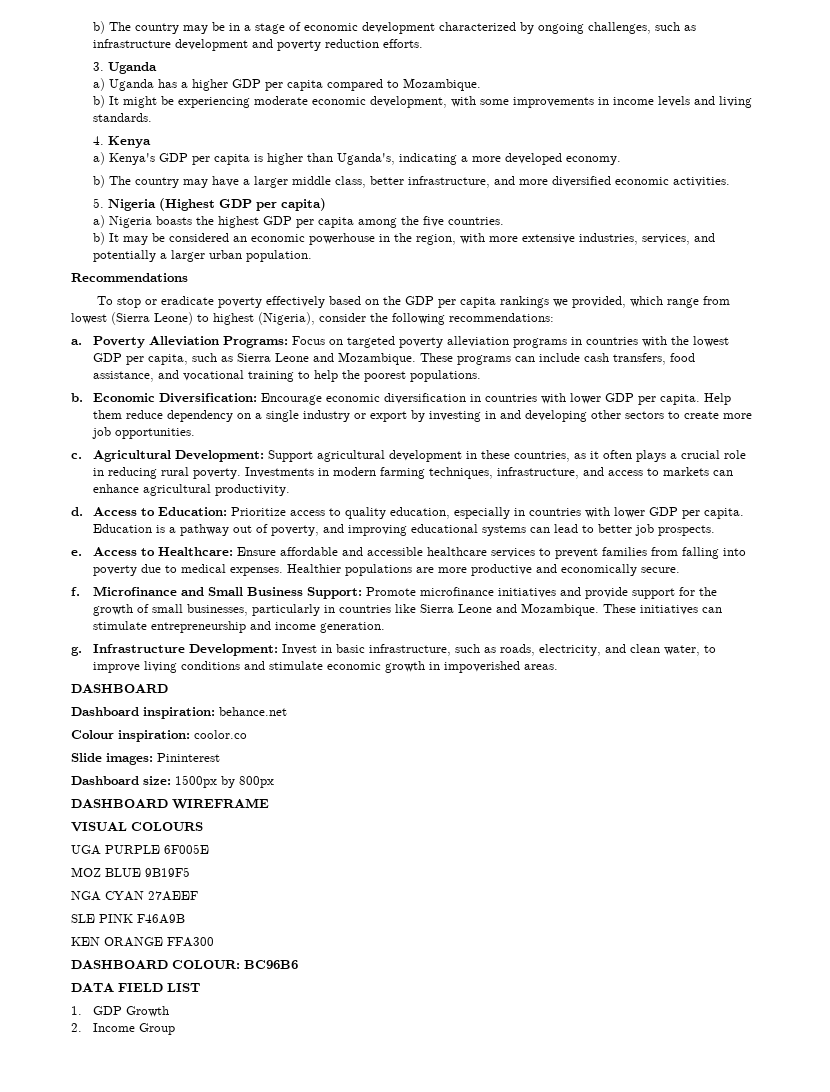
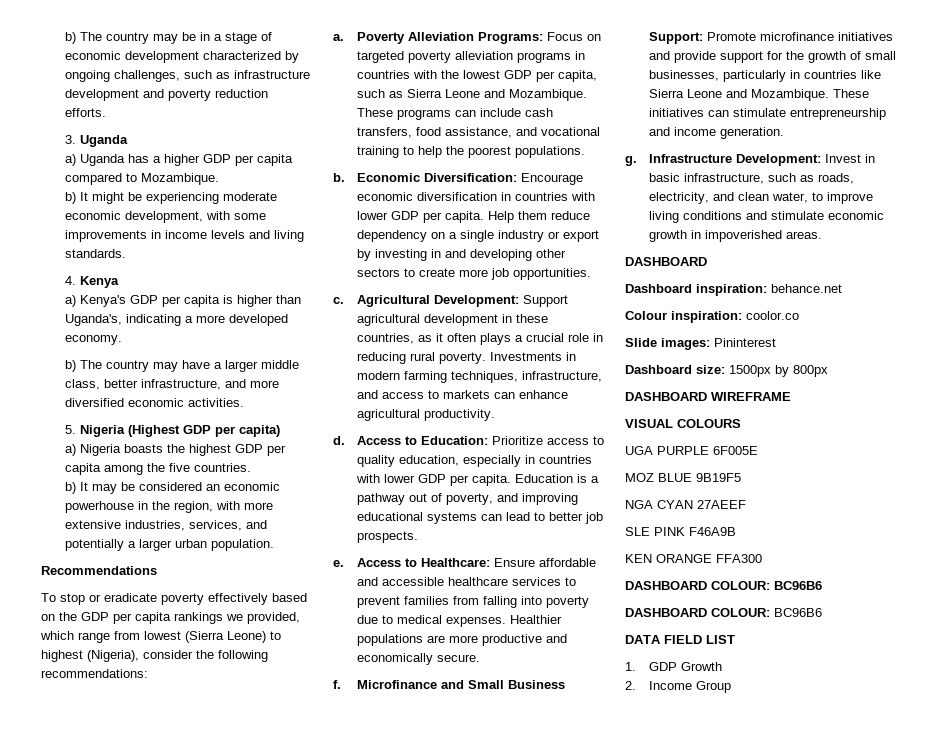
(298, 964) none -> [625,608,822,617] // DASHBOARD COLOUR: BC96B6

